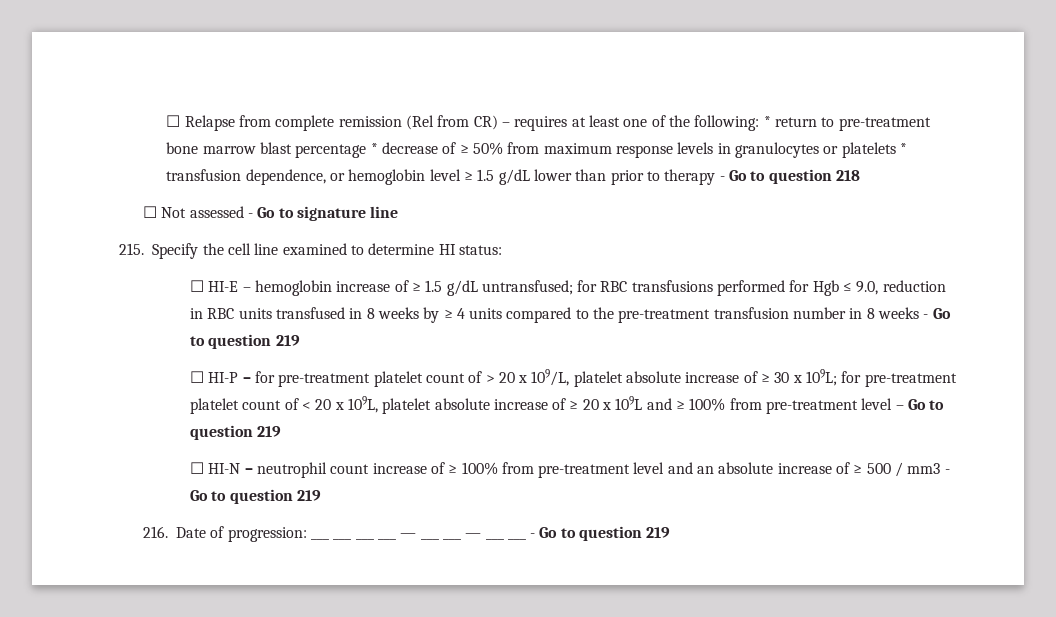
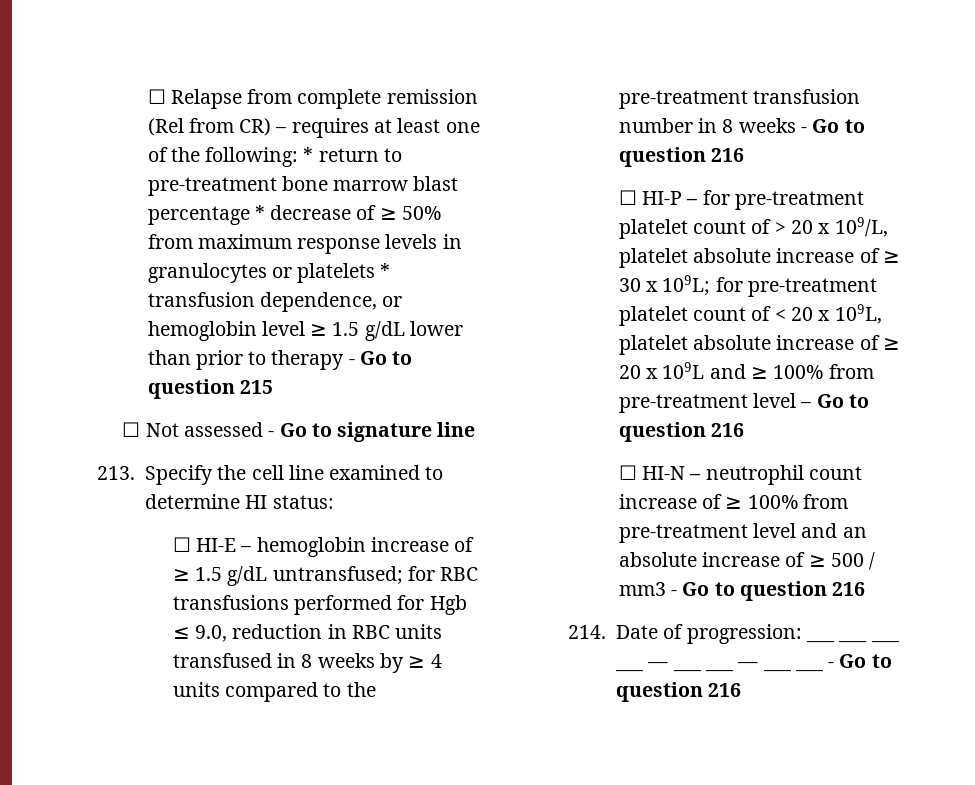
[835,170,860,181] 218 -> [239,380,273,394] 215
[119,243,145,255] 215. -> [97,466,136,480] 213.
[275,335,300,346] 219 -> [711,148,745,162] 216
[257,426,282,437] 219 -> [711,423,745,437] 216
[296,490,321,501] [142,526,168,538] 219 // 216. -> [832,582,866,596] [568,625,607,639] 216 // 214.
[646,527,671,538] 219 -> [708,683,742,697] 216

